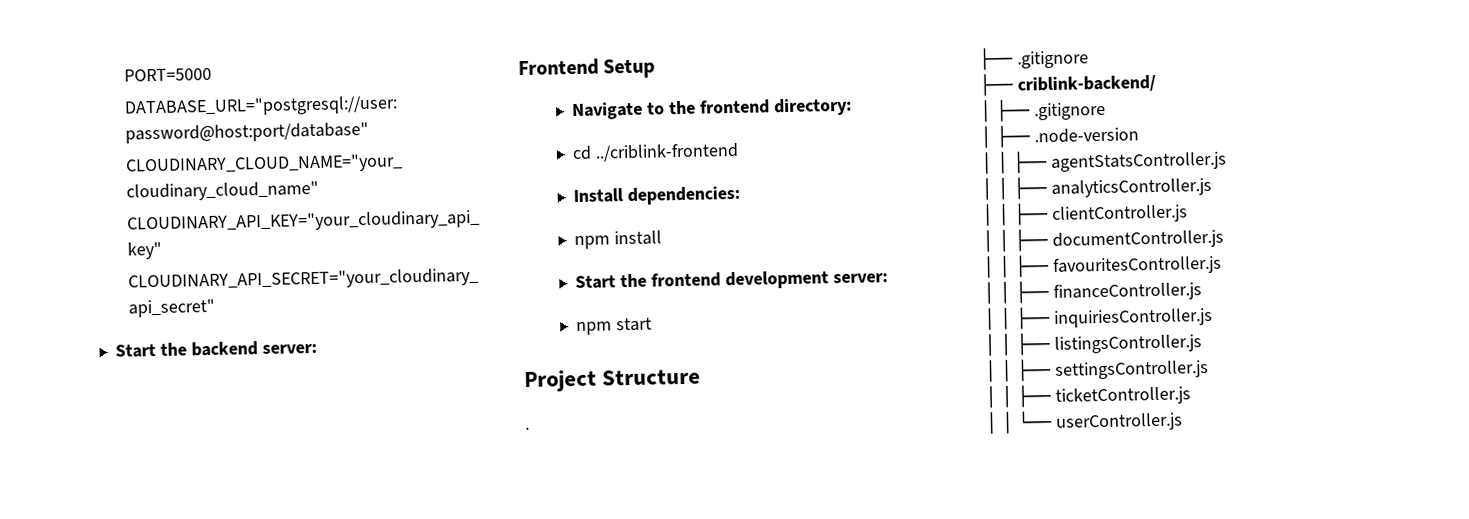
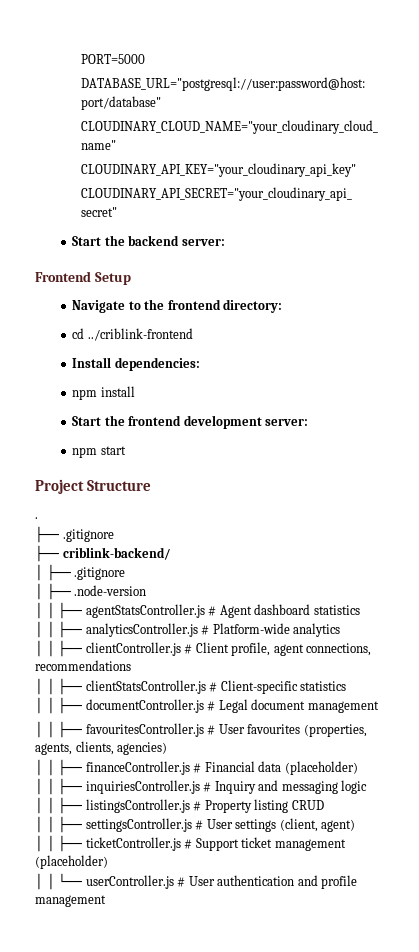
(1227, 161) none -> [208,604,360,618] # Agent dashboard statistics
(1212, 187) none -> [201,623,341,637] # Platform-wide analytics
(1188, 214) none -> [184,642,372,656] [35,660,131,671] [35,678,347,695] # Client profile, agent connections, recommendations // │ │ ├── clientStatsController.js # Client-specific statistics
(1224, 239) none -> [207,699,379,713] # Legal document management
(1222, 265) none -> [207,724,367,737] [35,741,168,755] # User favourites (properties, agents, clients, agencies)
(1202, 292) none -> [193,761,358,775] # Financial data (placeholder)
(1213, 317) none -> [203,780,368,794] # Inquiry and messaging logic
(1202, 344) none -> [193,799,324,813] # Property listing CRUD
(1209, 370) none -> [195,818,356,832] # User settings (client, agent)
(1191, 396) none -> [184,837,346,851] [35,855,108,869] # Support ticket management (placeholder)
(1183, 422) none -> [177,875,358,889] [35,895,106,907] # User authentication and profile management

